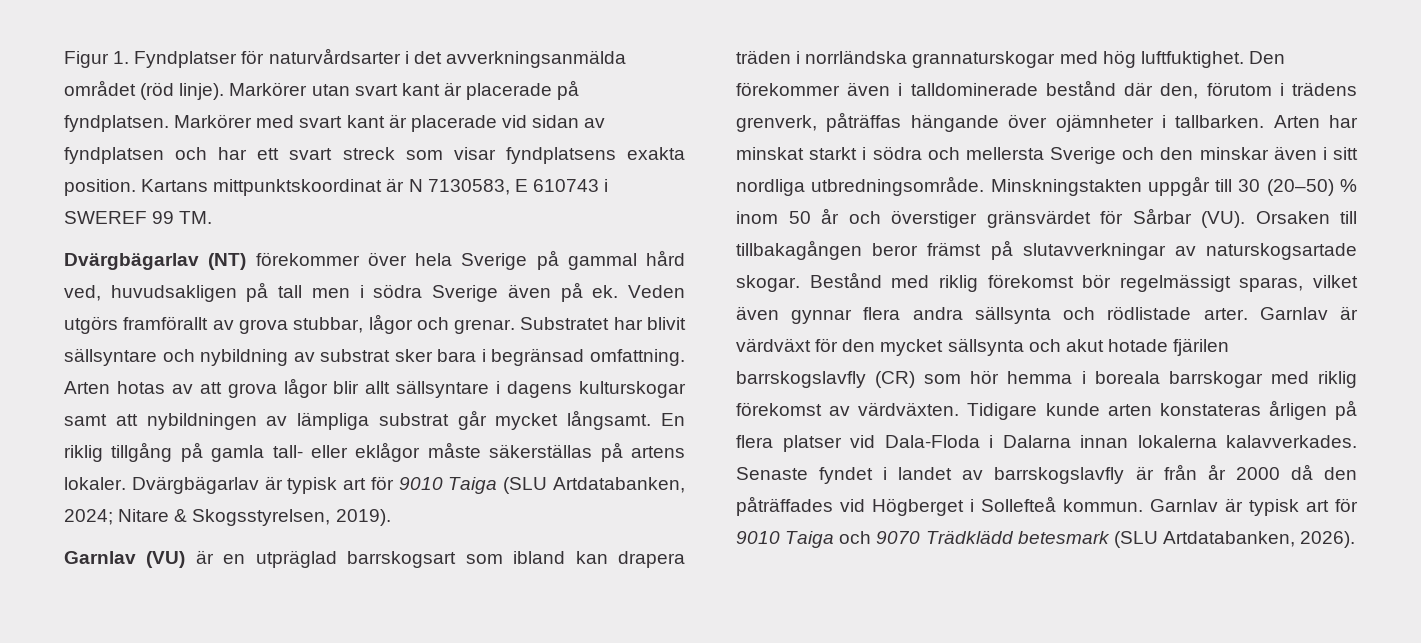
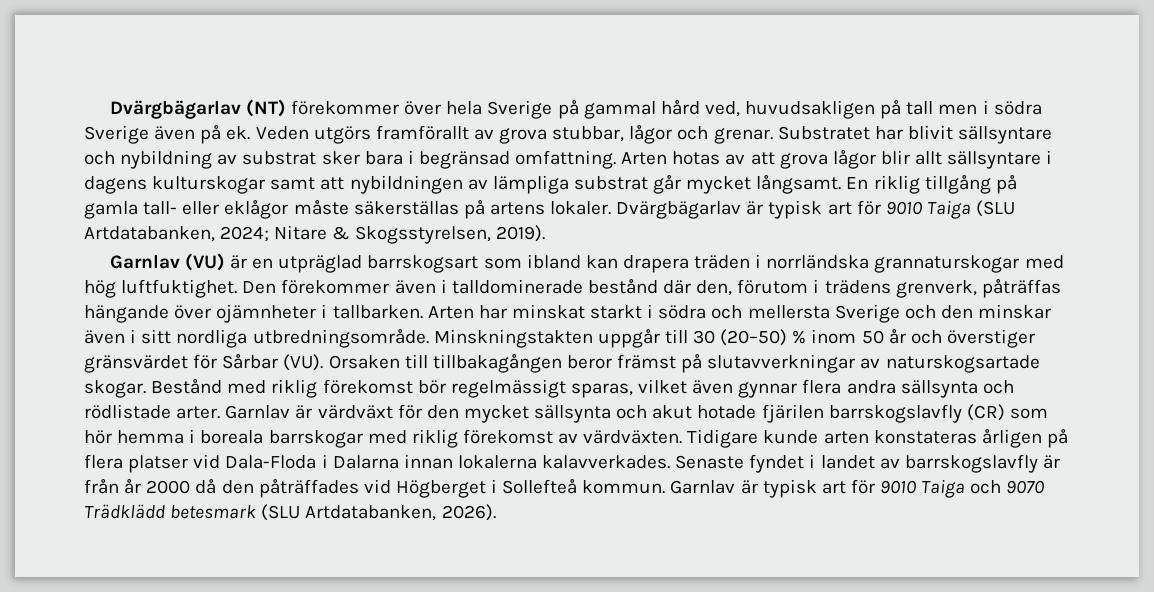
[64,48,626,68] [64,80,580,100] [64,114,606,132] [64,147,685,164] [64,178,609,196] [64,211,213,224] Figur 1. Fyndplatser för naturvårdsarter i det avverkningsanmälda området (röd linje). Markörer utan svart kant är placerade på fyndplatsen. Markörer med svart kant är placerade vid sidan av fyndplatsen och har ett svart streck som visar fyndplatsens exakta position. Kartans mittpunktskoordinat är N 7130583, E 610743 i SWEREF 99 TM. // -> (109, 109) none

